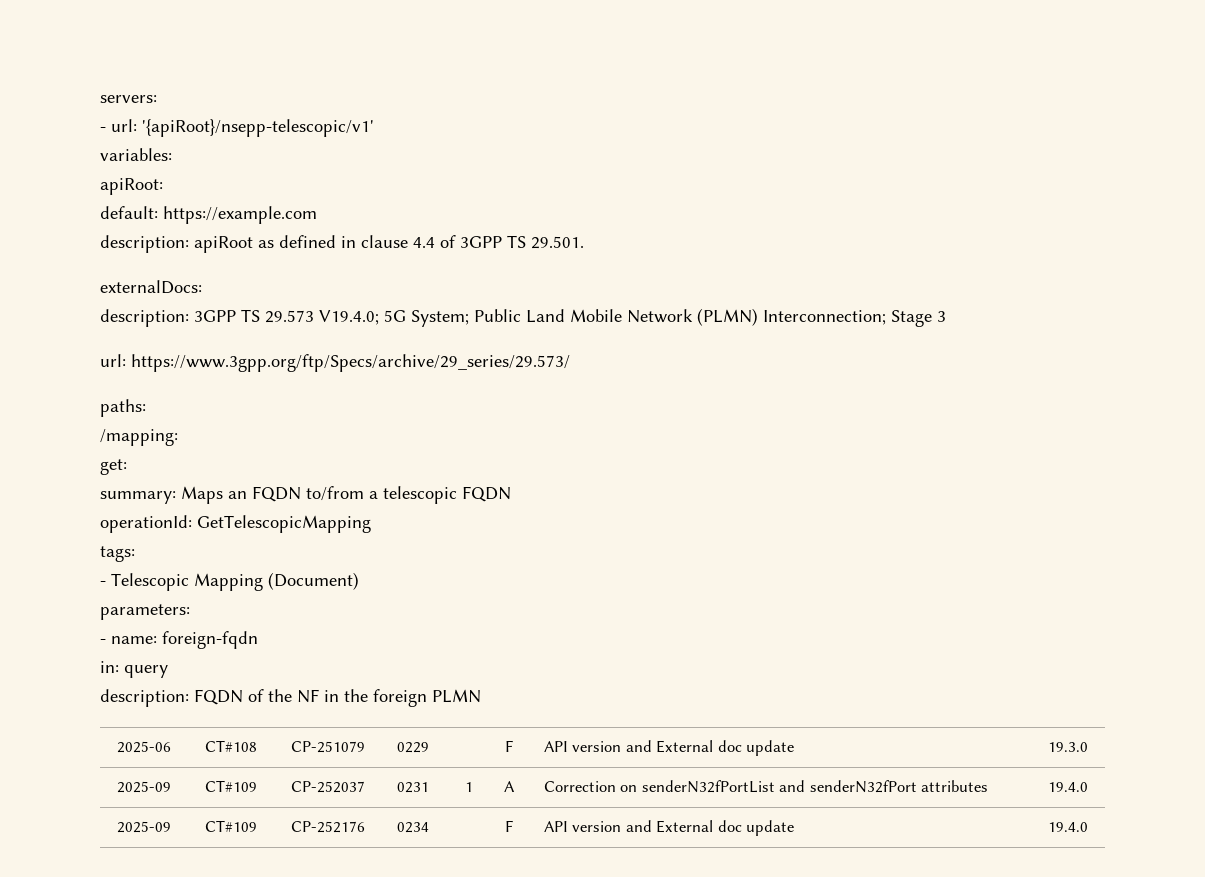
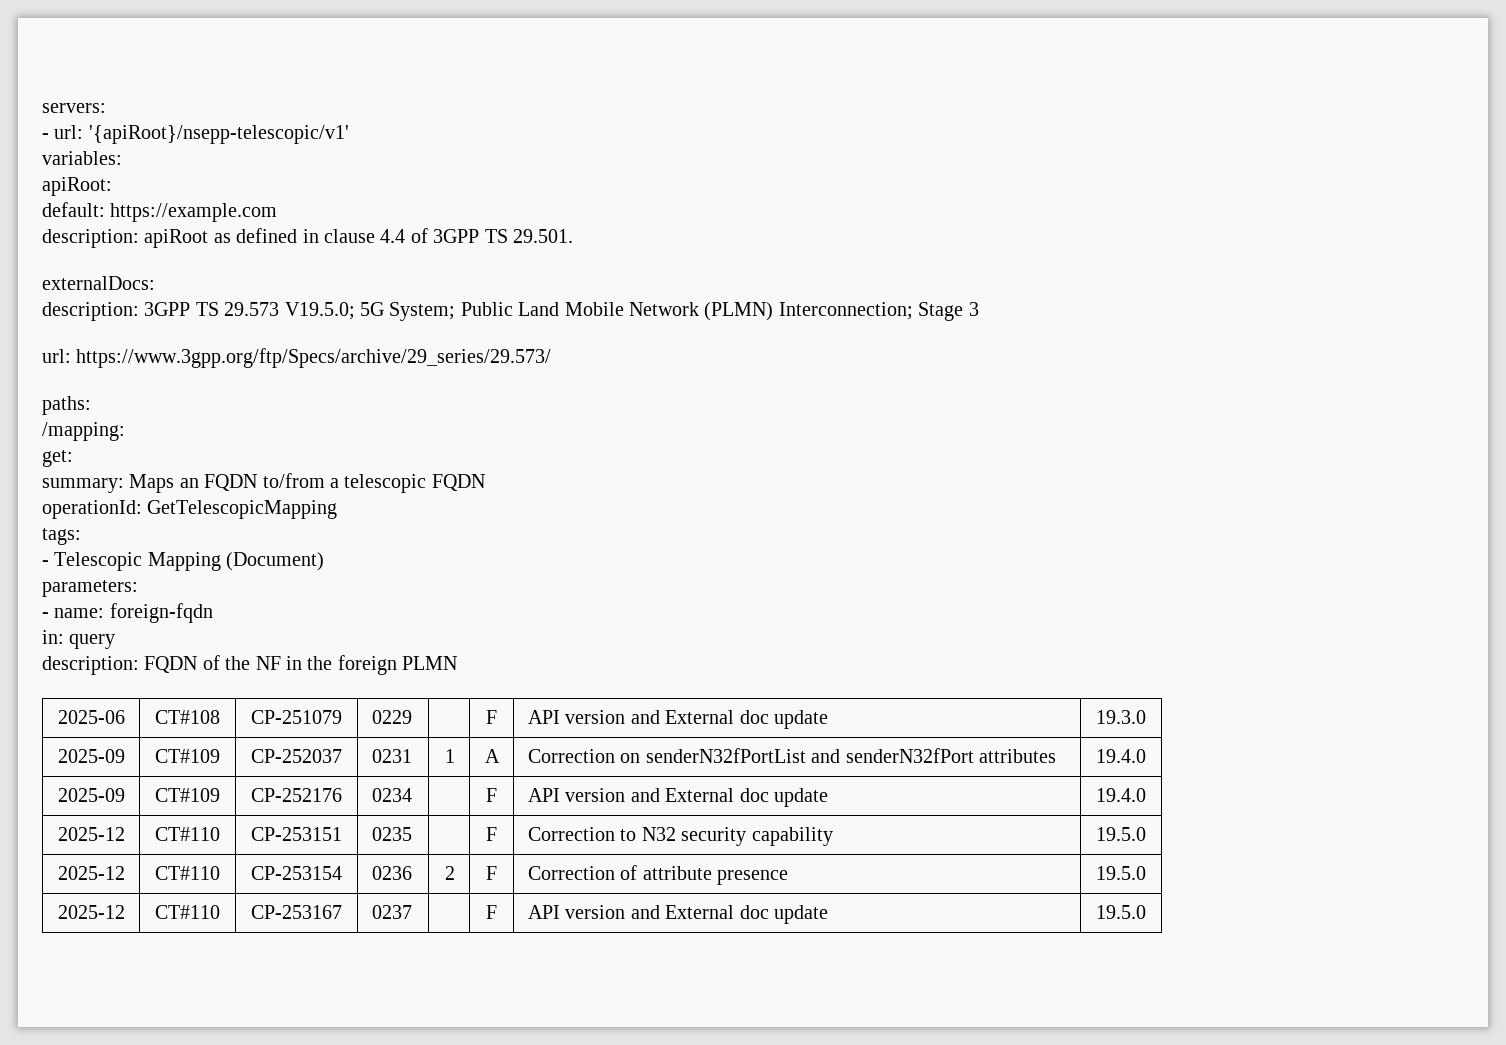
[319,310,379,325] V19.4.0; -> [284,302,355,320] V19.5.0;
(1088, 827) none -> [57,827,125,841] [155,827,220,841] [251,827,342,841] [371,827,412,841] [486,827,497,841] [527,827,833,846] [1096,827,1146,841] [57,866,125,880] [155,866,220,880] [251,866,342,880] [371,866,412,880] [445,866,456,880] [486,866,497,880] [527,865,789,885] [1096,866,1146,880] [57,905,125,919] [155,905,220,919] [251,905,342,919] [371,905,412,919] [486,905,497,919] [527,905,828,924] [1096,905,1146,919] // 2025-12 | CT#110 | CP-253151 | 0235 | | F | Correction to N32 security capability | 19.5.0 // 2025-12 | CT#110 | CP-253154 | 0236 | 2 | F | Correction of attribute presence | 19.5.0 // 2025-12 | CT#110 | CP-253167 | 0237 | | F | API version and External doc update | 19.5.0

